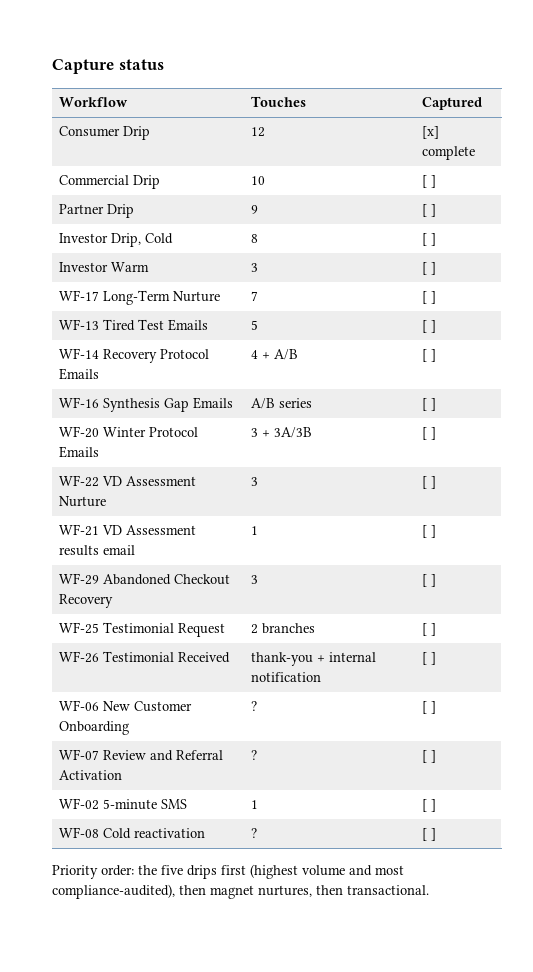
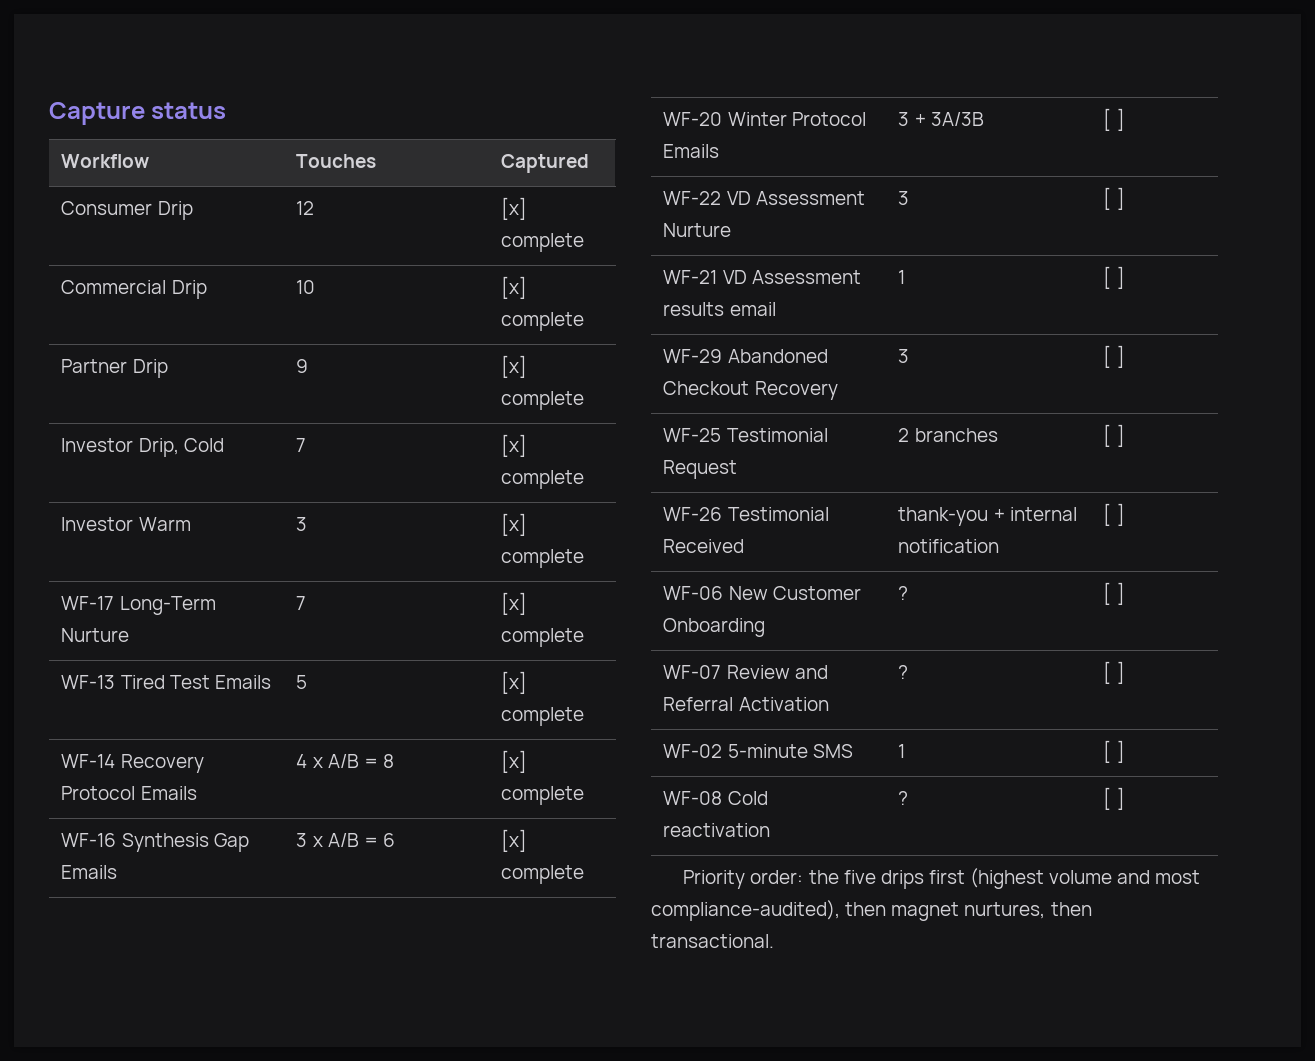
[422,175,437,188] [ ] -> [501,276,528,299] [501,312,585,331] [x] complete
[422,204,437,217] [ ] -> [501,355,528,378] [501,391,585,410] [x] complete
[251,234,259,243] [422,233,437,246] 8 | [ ] -> [296,438,307,452] [501,434,528,457] [501,470,585,489] 7 | [x] complete
[422,262,437,275] [ ] -> [501,513,528,536] [501,549,585,568] [x] complete
[422,291,437,304] [ ] -> [501,592,528,615] [501,628,585,647] [x] complete
[422,320,437,333] [ ] -> [501,671,528,694] [501,707,585,726] [x] complete
[262,349,299,360] [422,349,437,362] + A/B | [ ] -> [312,754,394,768] [501,750,528,773] [501,786,585,805] x A/B = 8 | [x] complete
[251,398,313,409] [422,398,437,411] A/B series | [ ] -> [296,833,395,847] [501,829,528,852] [501,865,585,884] 3 x A/B = 6 | [x] complete

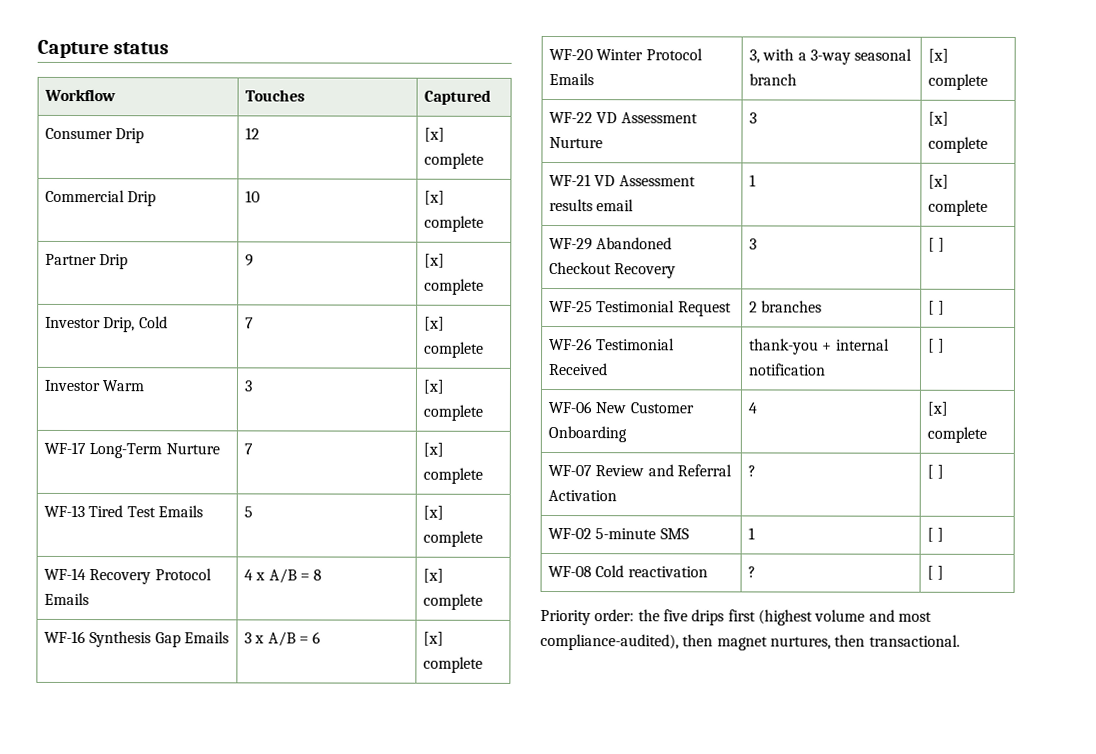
[898,112,984,126] [1103,108,1125,131] 3 + 3A/3B | [ ] -> [748,48,913,65] [748,73,797,86] [927,48,949,63] [927,73,988,90] 3, with a 3-way seasonal branch | [x] complete
[1103,187,1125,210] [ ] -> [927,111,949,126] [927,136,988,153] [x] complete
[1103,266,1125,289] [ ] -> [927,174,949,189] [927,199,988,216] [x] complete
[898,586,909,600] [1103,582,1125,605] ? | [ ] -> [747,402,757,414] [926,401,948,416] [926,426,987,443] 4 | [x] complete

